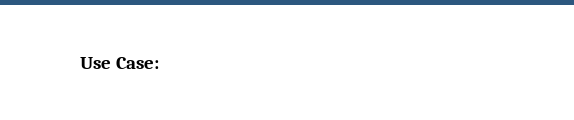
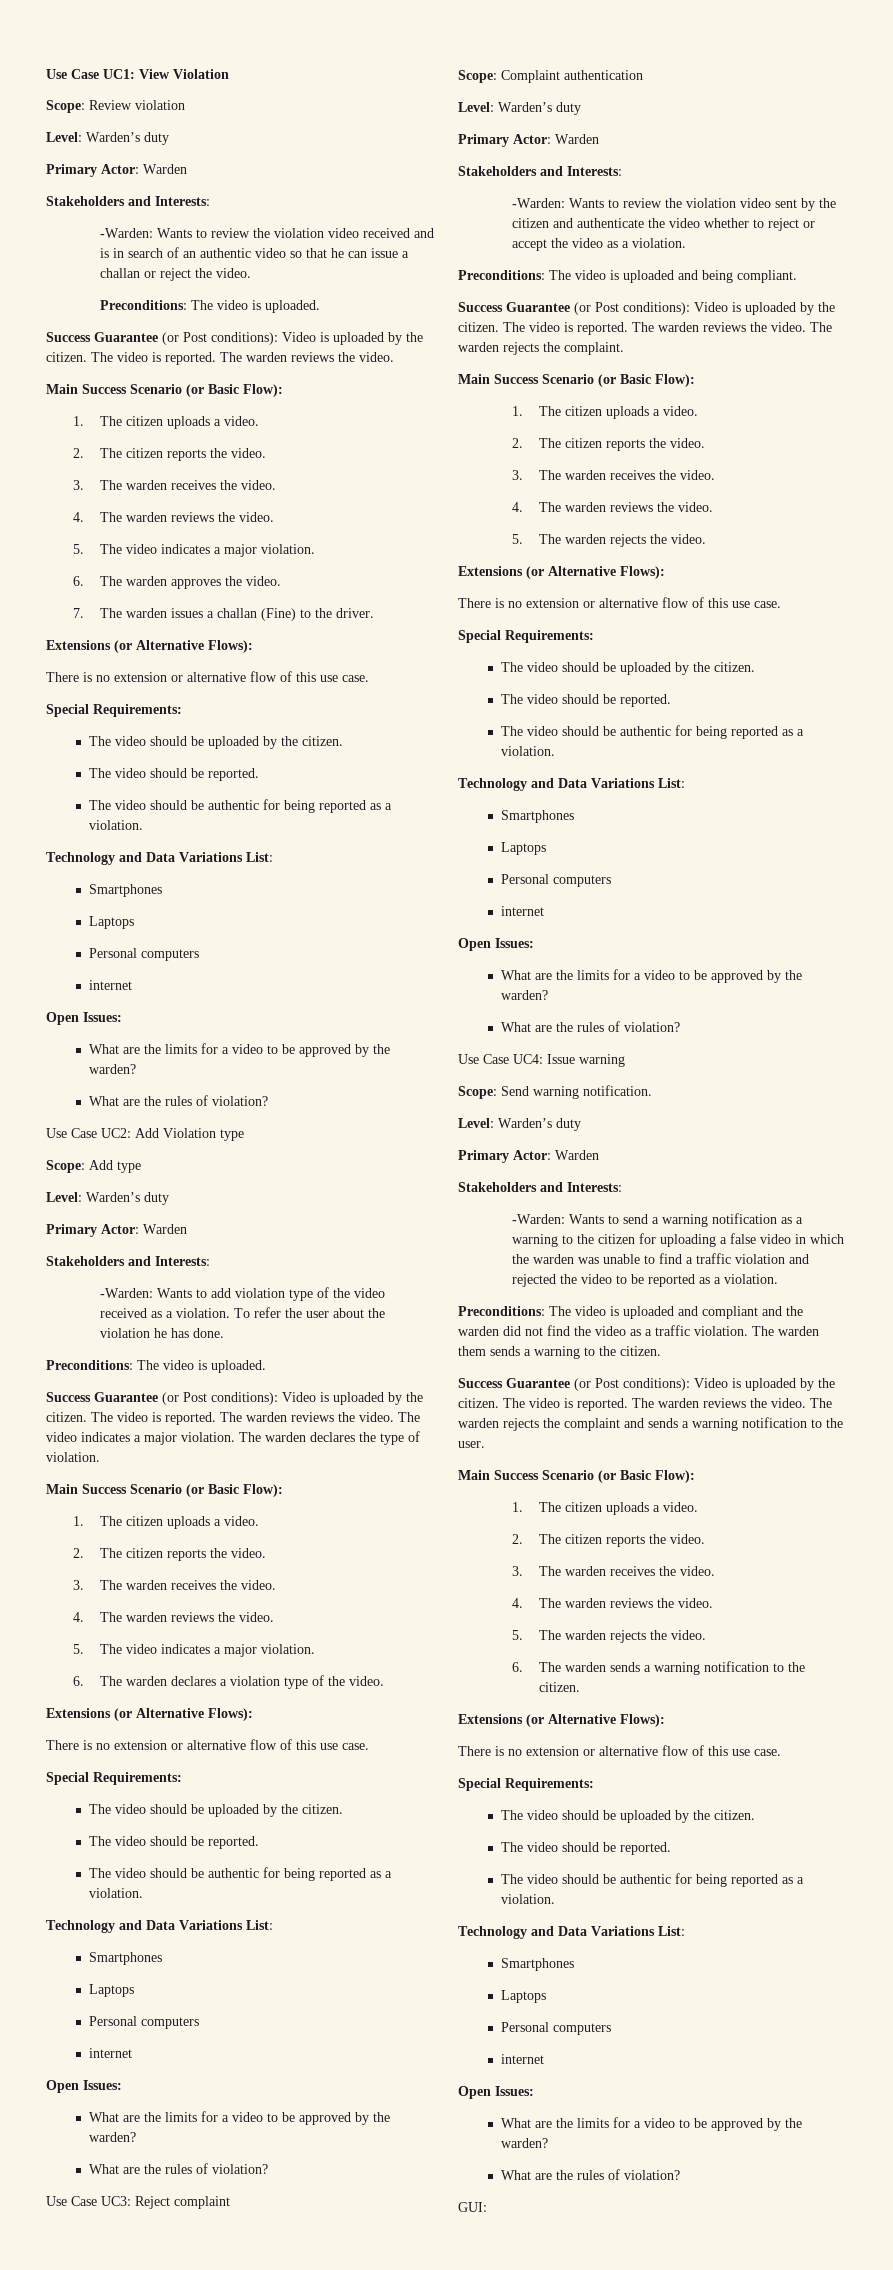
[80,57,160,69] Use Case: -> [46,69,229,79] [46,100,185,113] [46,132,169,145] [46,164,187,177] [46,196,210,206] [100,228,435,238] [100,247,410,258] [100,268,252,281] [100,300,321,313] [46,332,423,345] [46,352,394,365] [46,384,283,397] [73,416,260,429] [73,448,267,461] [73,480,277,490] [73,512,275,522] [73,544,316,557] [73,576,282,589] [73,608,375,621] [46,640,253,653] [46,671,369,682] [46,704,182,717] [88,736,343,749] [88,768,259,781] [88,799,392,813] [88,820,143,830] [46,852,273,865] [88,884,162,897] [88,916,134,929] [88,948,199,961] [88,980,132,990] [46,1012,122,1025] [88,1043,390,1057] [88,1064,136,1074] [88,1095,268,1106] [46,1128,244,1141] [46,1160,141,1173] [46,1192,169,1205] [46,1224,187,1237] [46,1256,210,1266] [100,1287,386,1301] [100,1307,386,1318] [100,1328,225,1338] [46,1360,266,1373] [46,1392,423,1405] [46,1412,420,1425] [46,1431,420,1445] [46,1452,100,1462] [46,1484,283,1497] [73,1516,260,1529] [73,1548,267,1561] [73,1580,277,1590] [73,1612,275,1622] [73,1644,316,1657] [73,1675,385,1689] [46,1708,253,1721] [46,1739,369,1750] [46,1772,182,1785] [88,1804,343,1817] [88,1836,259,1849] [88,1867,392,1881] [88,1888,143,1898] [46,1920,273,1933] [88,1952,162,1965] [88,1984,134,1997] [88,2016,199,2029] [88,2048,132,2058] [46,2080,122,2093] [88,2111,390,2125] [88,2132,136,2142] [88,2163,268,2174] [46,2196,230,2209] [458,70,643,83] [458,102,581,115] [458,134,599,147] [458,166,622,176] [512,198,837,211] [512,218,816,231] [512,238,687,251] [458,270,797,283] [458,302,835,315] [458,322,832,335] [458,342,624,355] [458,374,695,387] [512,406,699,419] [512,438,706,451] [512,470,716,480] [512,502,714,512] [512,534,707,547] [458,566,665,579] [458,597,781,608] [458,630,594,643] [500,662,755,675] [500,694,671,707] [500,725,804,739] [500,746,555,756] [458,778,685,791] [500,810,574,823] [500,842,546,855] [500,874,611,887] [500,906,544,916] [458,938,534,951] [500,969,802,983] [500,990,548,1000] [500,1021,680,1032] [458,1054,625,1067] [458,1085,652,1099] [458,1118,581,1131] [458,1150,599,1163] [458,1182,622,1192] [512,1213,804,1227] [512,1233,845,1247] [512,1253,810,1264] [512,1274,779,1287] [458,1306,803,1319] [458,1325,819,1336] [458,1346,661,1359] [458,1378,835,1391] [458,1398,832,1411] [458,1417,843,1431] [458,1441,485,1448] [458,1470,695,1483] [512,1502,699,1515] [512,1534,706,1547] [512,1566,716,1576] [512,1598,714,1608] [512,1630,707,1643] [512,1661,806,1675] [539,1682,581,1692] [458,1714,665,1727] [458,1745,781,1756] [458,1778,594,1791] [500,1810,755,1823] [500,1842,671,1855] [500,1873,804,1887] [500,1894,555,1904] [458,1926,685,1939] [500,1958,574,1971] [500,1990,546,2003] [500,2022,611,2035] [500,2054,544,2064] [458,2086,534,2099] [500,2117,802,2131] [500,2138,548,2148] [500,2169,680,2180] [458,2202,487,2212] Use Case UC1: View Violation // Scope: Review violation // Level: Warden’s duty // Primary Actor: Warden // Stakeholders and Interests: // -Warden: Wants to review the violation video received and is in search of an authentic video so that he can issue a challan or reject the video. // Preconditions: The video is uploaded. // Success Guarantee (or Post conditions): Video is uploaded by the citizen. The video is reported. The warden reviews the video. // Main Success Scenario (or Basic Flow): // 1. The citizen uploads a video. // 2. The citizen reports the video. // 3. The warden receives the video. // 4. The warden reviews the video. // 5. The video indicates a major violation. // 6. The warden approves the video. // 7. The warden issues a challan (Fine) to the driver. // Extensions (or Alternative Flows): // There is no extension or alternative flow of this use case. // Special Requirements: // The video should be uploaded by the citizen. // The video should be reported. // The video should be authentic for being reported as a violation. // Technology and Data Variations List: // Smartphones // Laptops // Personal computers // internet // Open Issues: // What are the limits for a video to be approved by the warden? // What are the rules of violation? // Use Case UC2: Add Violation type // Scope: Add type // Level: Warden’s duty // Primary Actor: Warden // Stakeholders and Interests: // -Warden: Wants to add violation type of the video received as a violation. To refer the user about the violation he has done. // Preconditions: The video is uploaded. // Success Guarantee (or Post conditions): Video is uploaded by the citizen. The video is reported. The warden reviews the video. The video indicates a major violation. The warden declares the type of violation. // Main Success Scenario (or Basic Flow): // 1. The citizen uploads a video. // 2. The citizen reports the video. // 3. The warden receives the video. // 4. The warden reviews the video. // 5. The video indicates a major violation. // 6. The warden declares a violation type of the video. // Extensions (or Alternative Flows): // There is no extension or alternative flow of this use case. // Special Requirements: // The video should be uploaded by the citizen. // The video should be reported. // The video should be authentic for being reported as a violation. // Technology and Data Variations List: // Smartphones // Laptops // Personal computers // internet // Open Issues: // What are the limits for a video to be approved by the warden? // What are the rules of violation? // Use Case UC3: Reject complaint // Scope: Complaint authentication // Level: Warden’s duty // Primary Actor: Warden // Stakeholders and Interests: // -Warden: Wants to review the violation video sent by the citizen and authenticate the video whether to reject or accept the video as a violation. // Preconditions: The video is uploaded and being compliant. // Success Guarantee (or Post conditions): Video is uploaded by the citizen. The video is reported. The warden reviews the video. The warden rejects the complaint. // Main Success Scenario (or Basic Flow): // 1. The citizen uploads a video. // 2. The citizen reports the video. // 3. The warden receives the video. // 4. The warden reviews the video. // 5. The warden rejects the video. // Extensions (or Alternative Flows): // There is no extension or alternative flow of this use case. // Special Requirements: // The video should be uploaded by the citizen. // The video should be reported. // The video should be authentic for being reported as a violation. // Technology and Data Variations List: // Smartphones // Laptops // Personal computers // internet // Open Issues: // What are the limits for a video to be approved by the warden? // What are the rules of violation? // Use Case UC4: Issue warning // Scope: Send warning notification. // Level: Warden’s duty // Primary Actor: Warden // Stakeholders and Interests: // -Warden: Wants to send a warning notification as a warning to the citizen for uploading a false video in which the warden was unable to find a traffic violation and rejected the video to be reported as a violation. // Preconditions: The video is uploaded and compliant and the warden did not find the video as a traffic violation. The warden them sends a warning to the citizen. // Success Guarantee (or Post conditions): Video is uploaded by the citizen. The video is reported. The warden reviews the video. The warden rejects the complaint and sends a warning notification to the user. // Main Success Scenario (or Basic Flow): // 1. The citizen uploads a video. // 2. The citizen reports the video. // 3. The warden receives the video. // 4. The warden reviews the video. // 5. The warden rejects the video. // 6. The warden sends a warning notification to the citizen. // Extensions (or Alternative Flows): // There is no extension or alternative flow of this use case. // Special Requirements: // The video should be uploaded by the citizen. // The video should be reported. // The video should be authentic for being reported as a violation. // Technology and Data Variations List: // Smartphones // Laptops // Personal computers // internet // Open Issues: // What are the limits for a video to be approved by the warden? // What are the rules of violation? // GUI:

